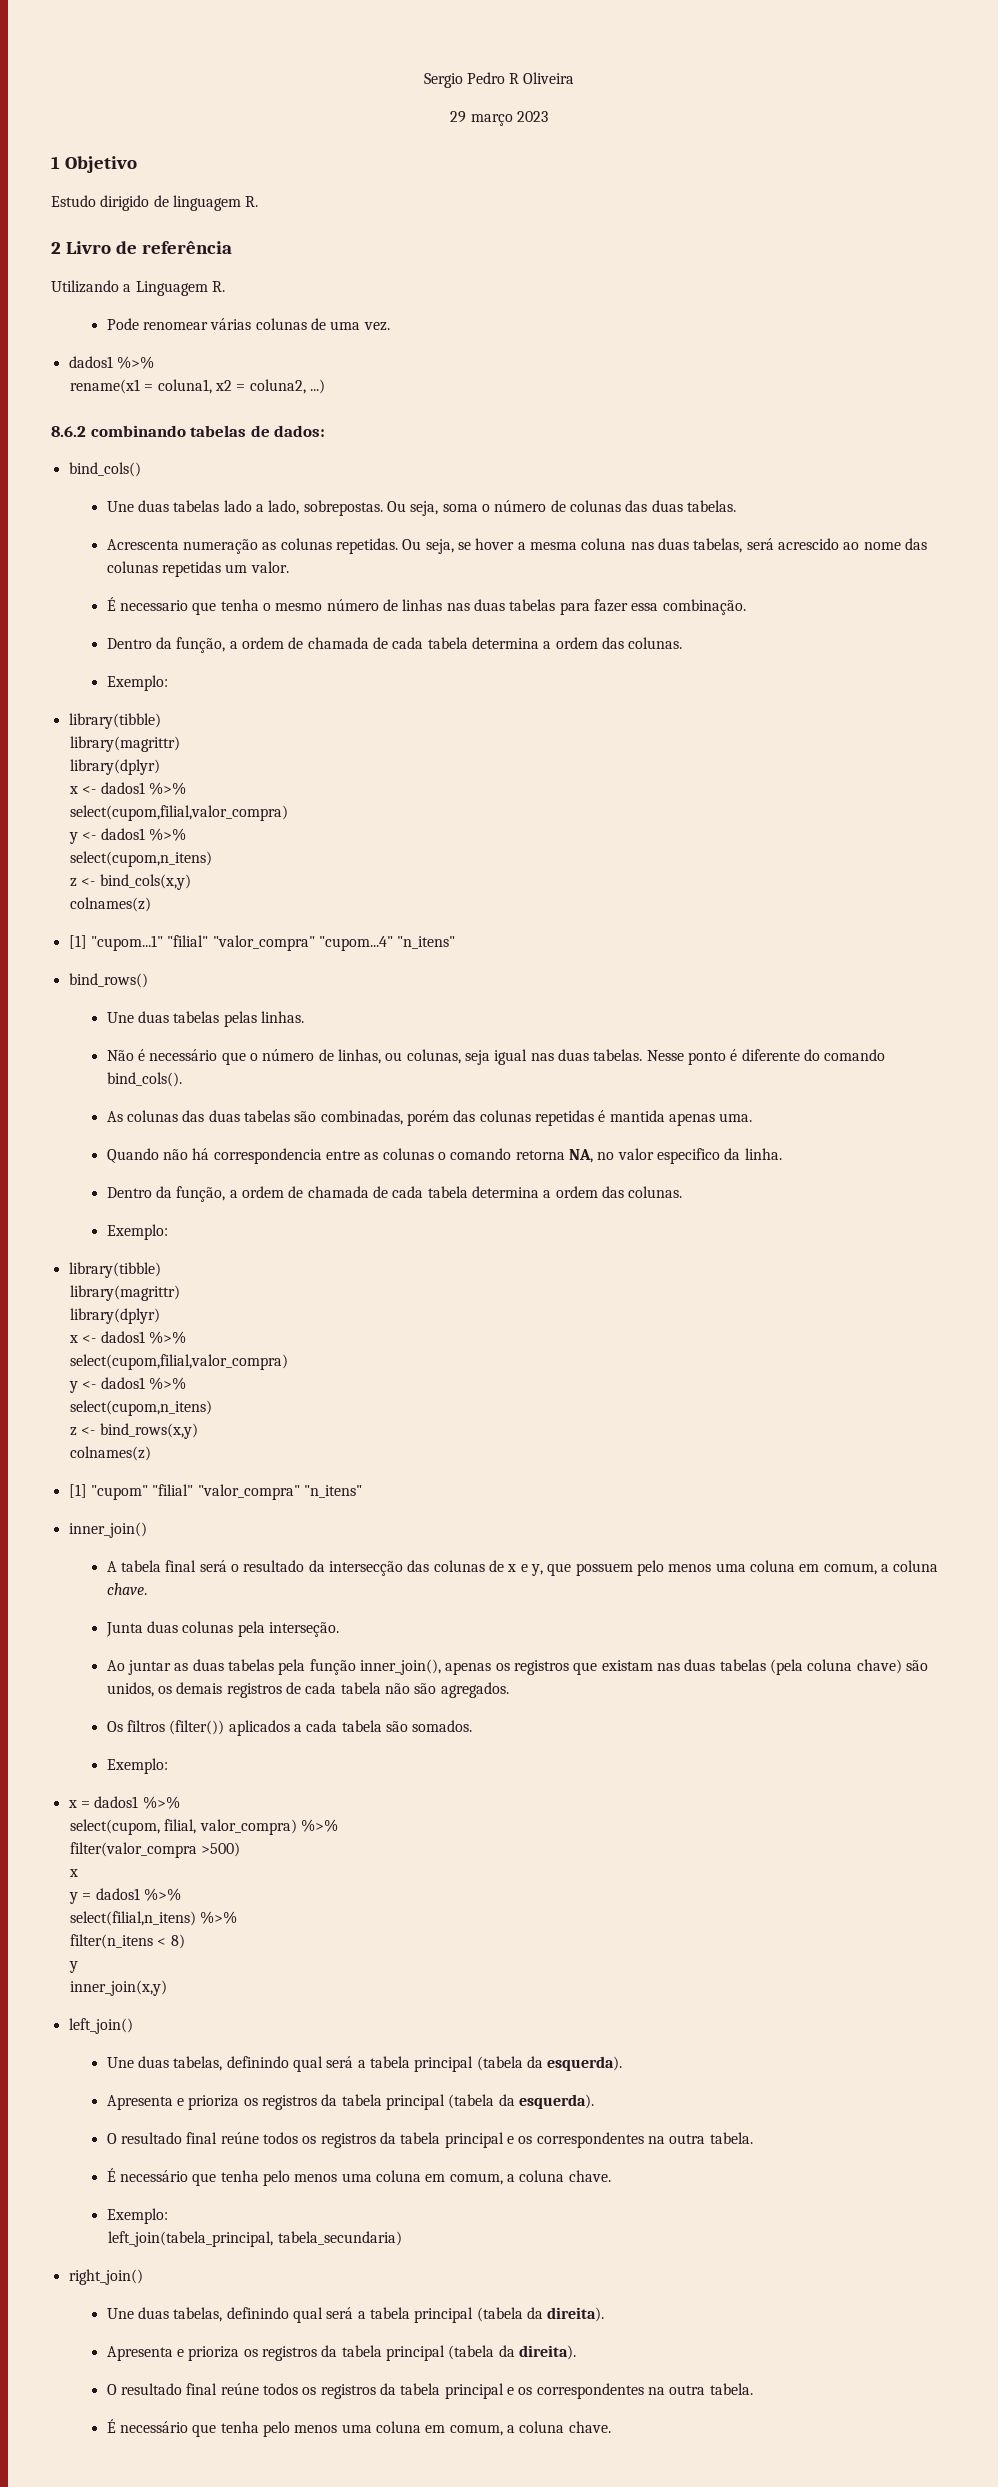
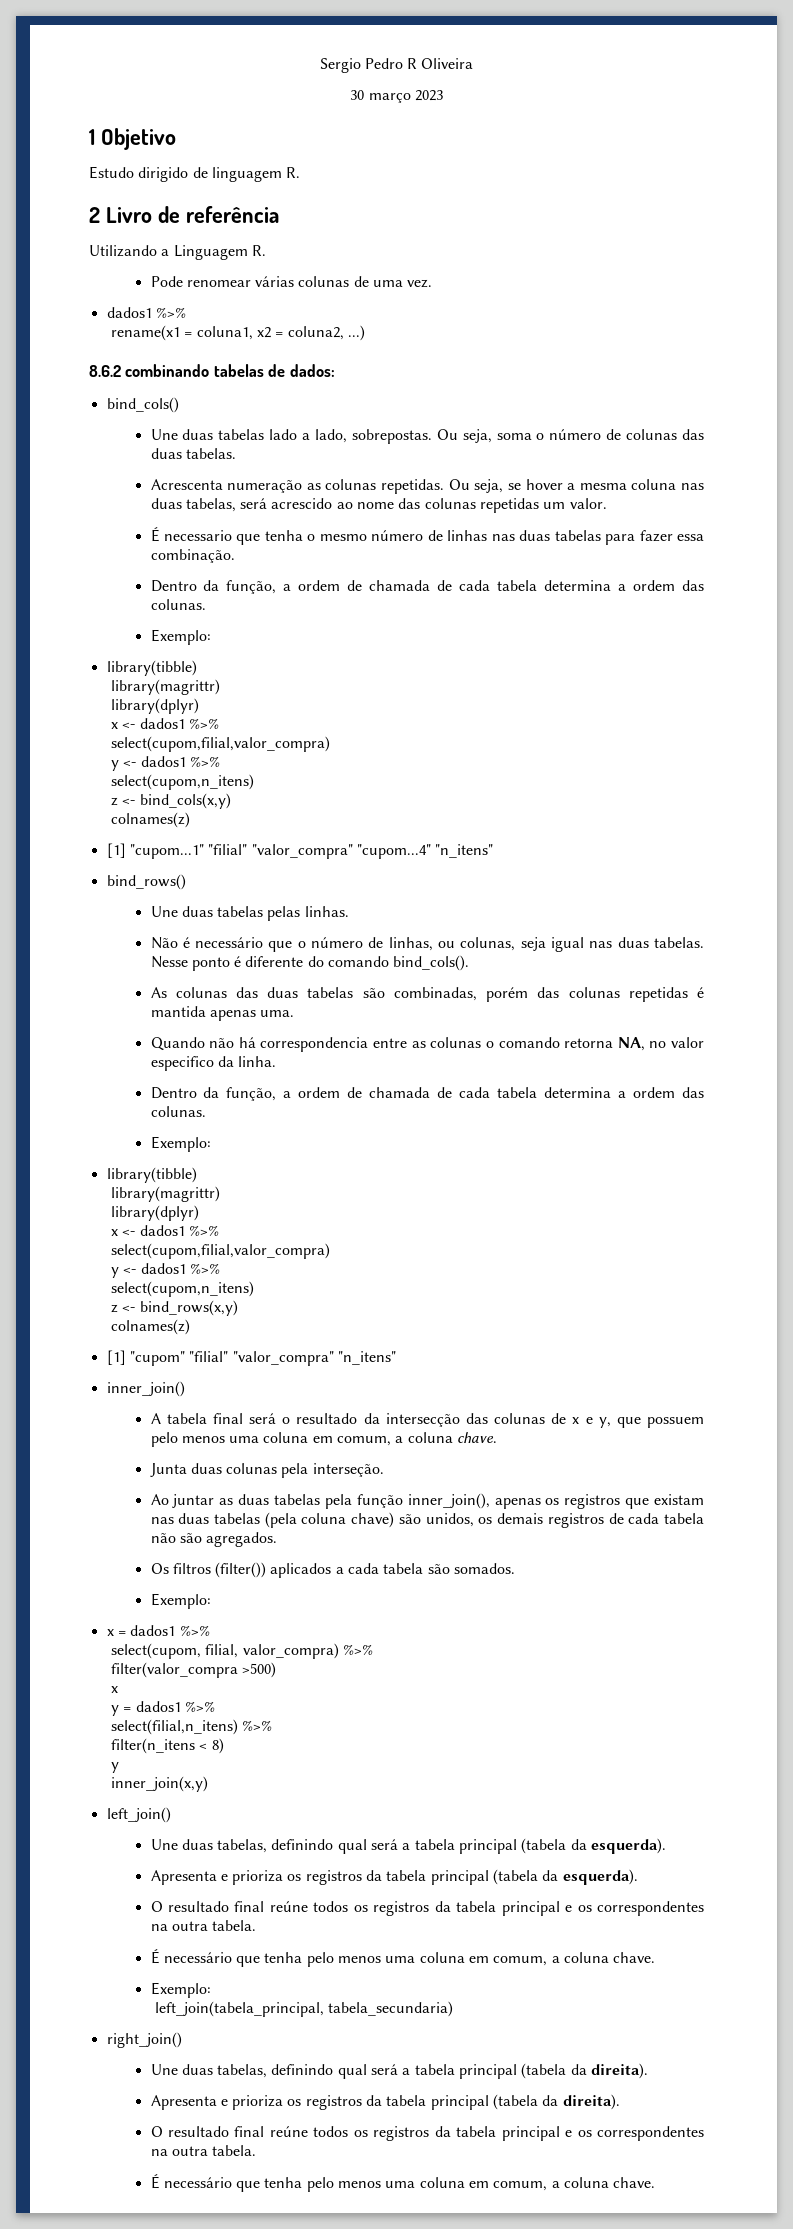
[450,111,467,123] 29 -> [350,90,365,100] 30

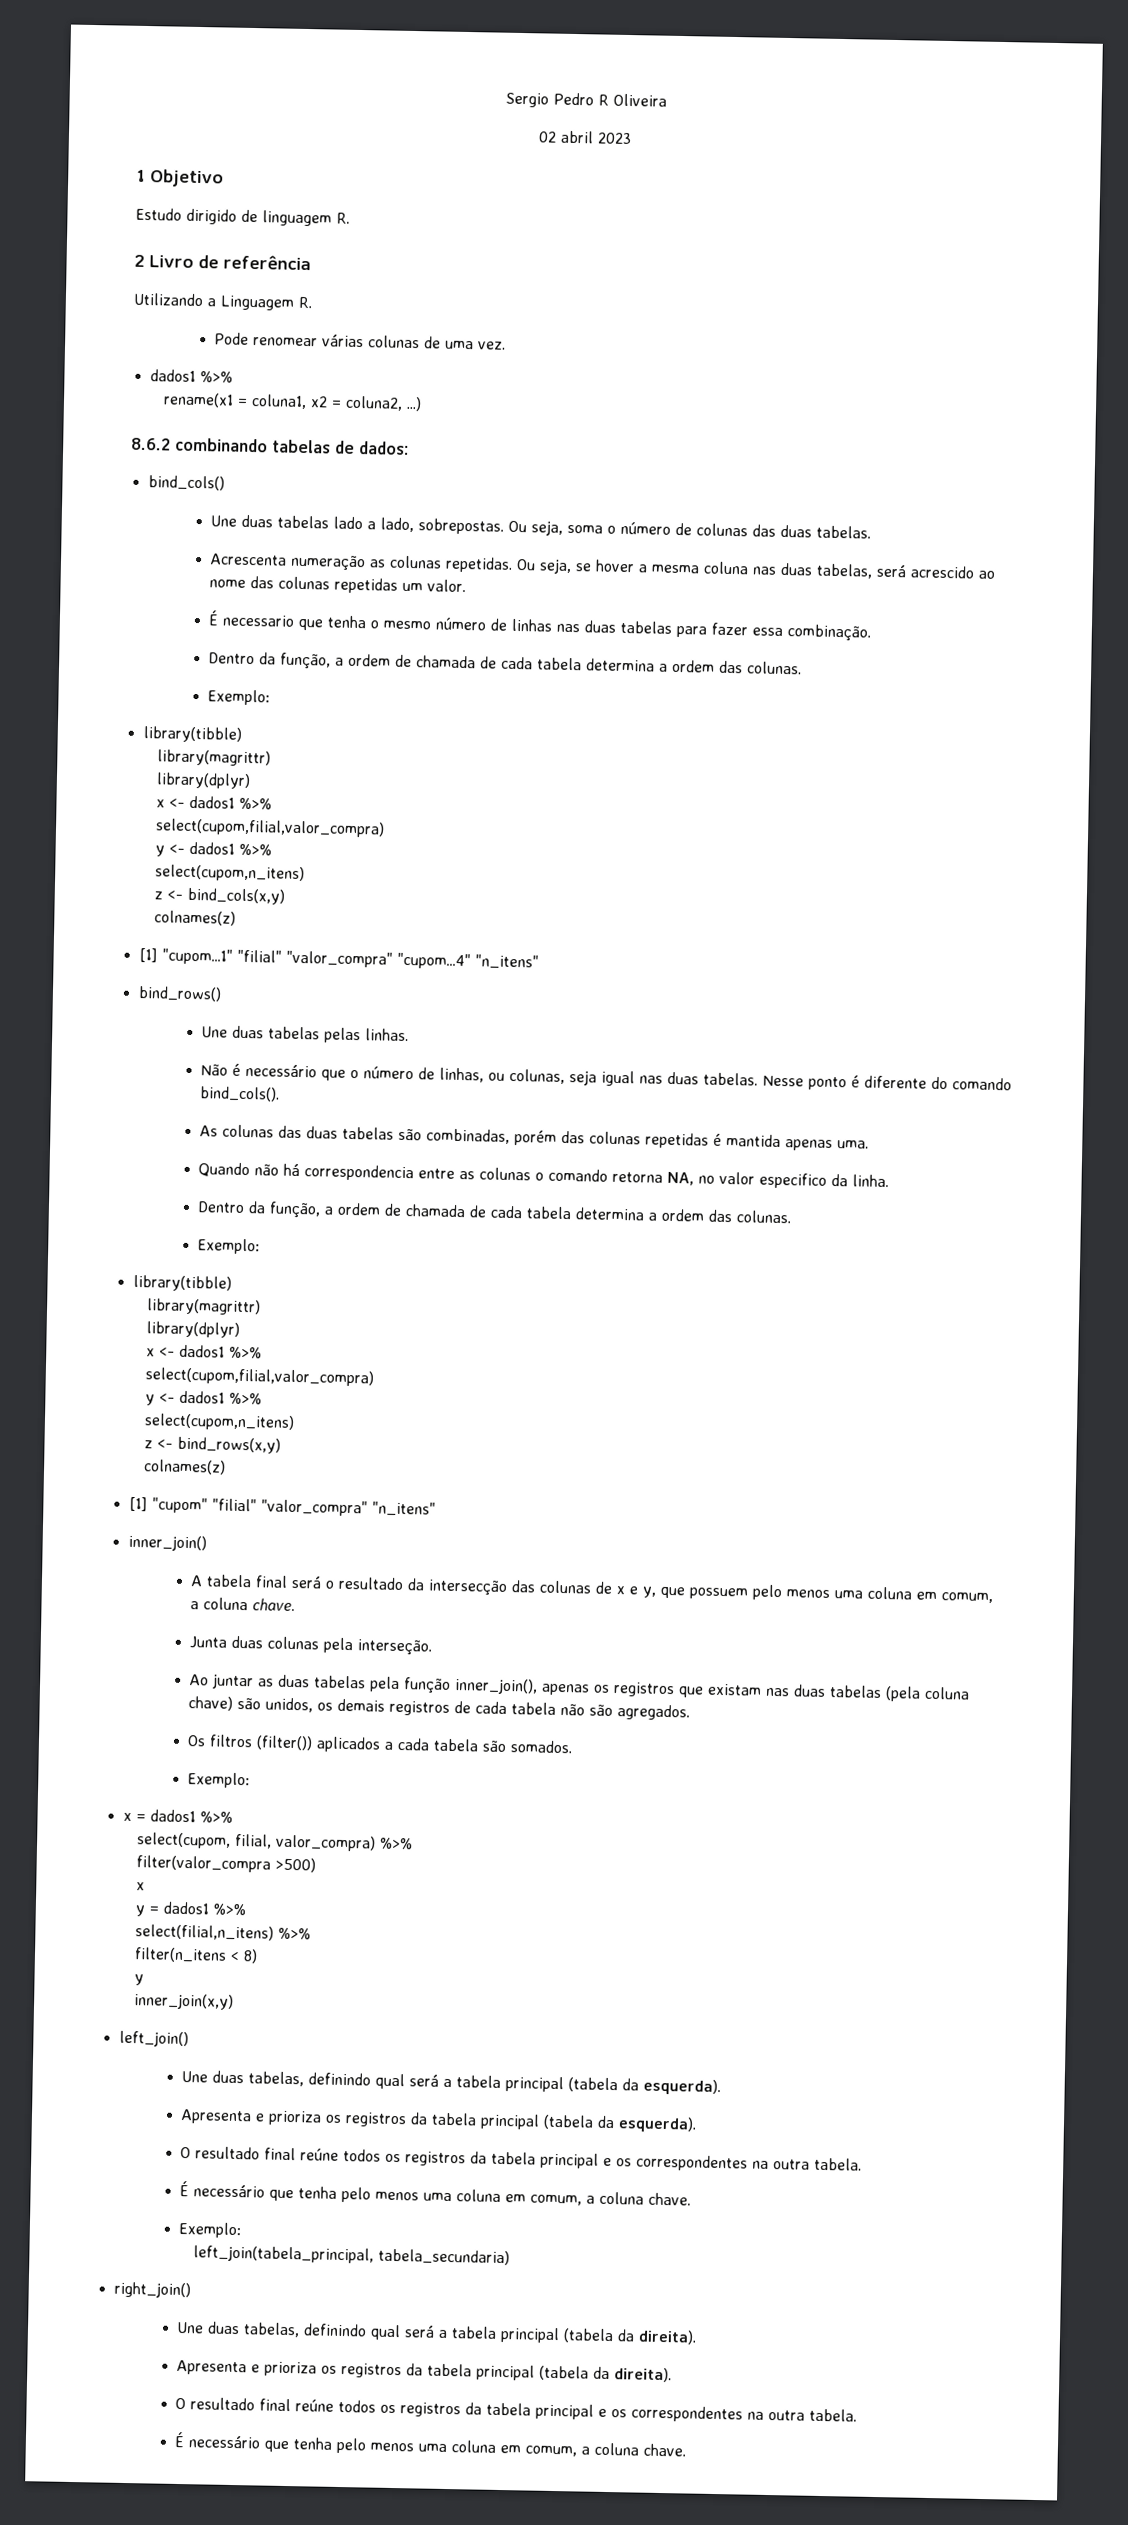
[350,90,411,103] 30 março -> [538,130,594,144] 02 abril

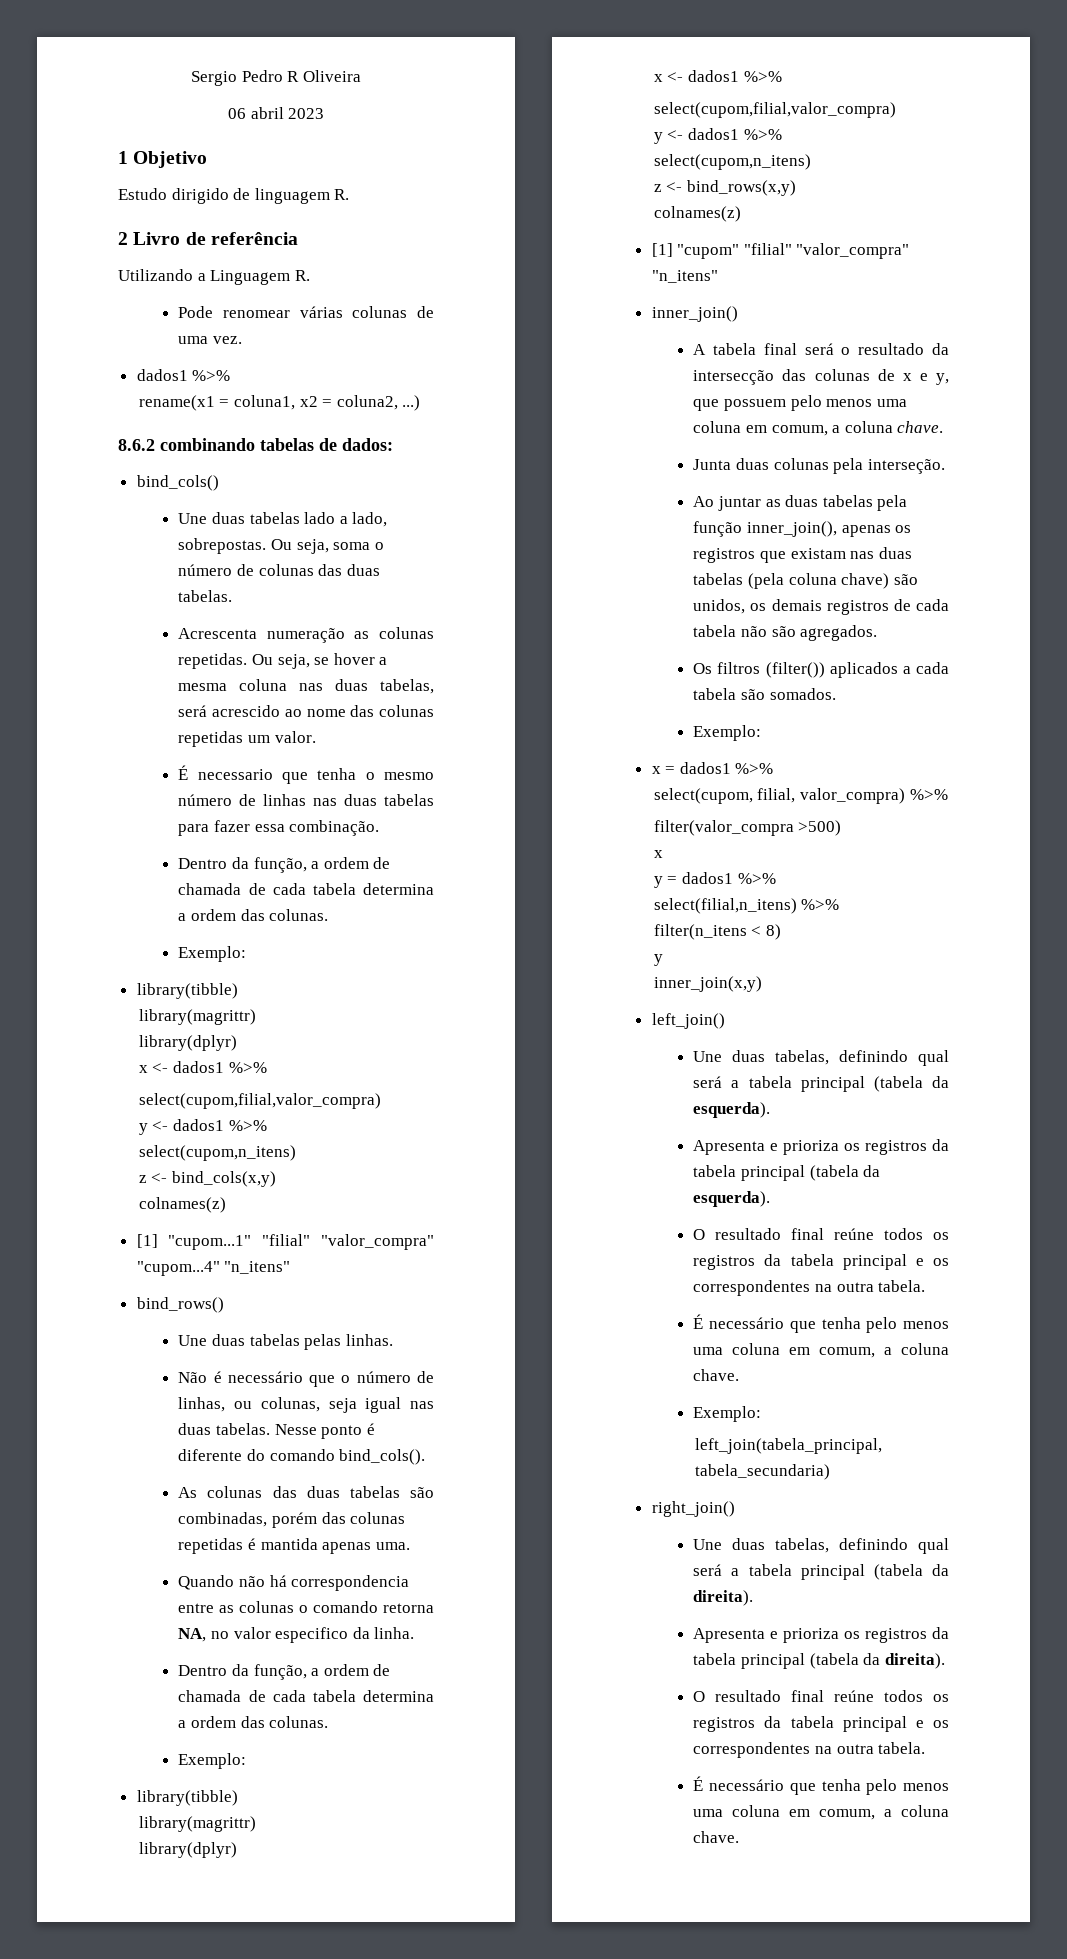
[538,131,557,143] 02 -> [227,108,246,119] 06

